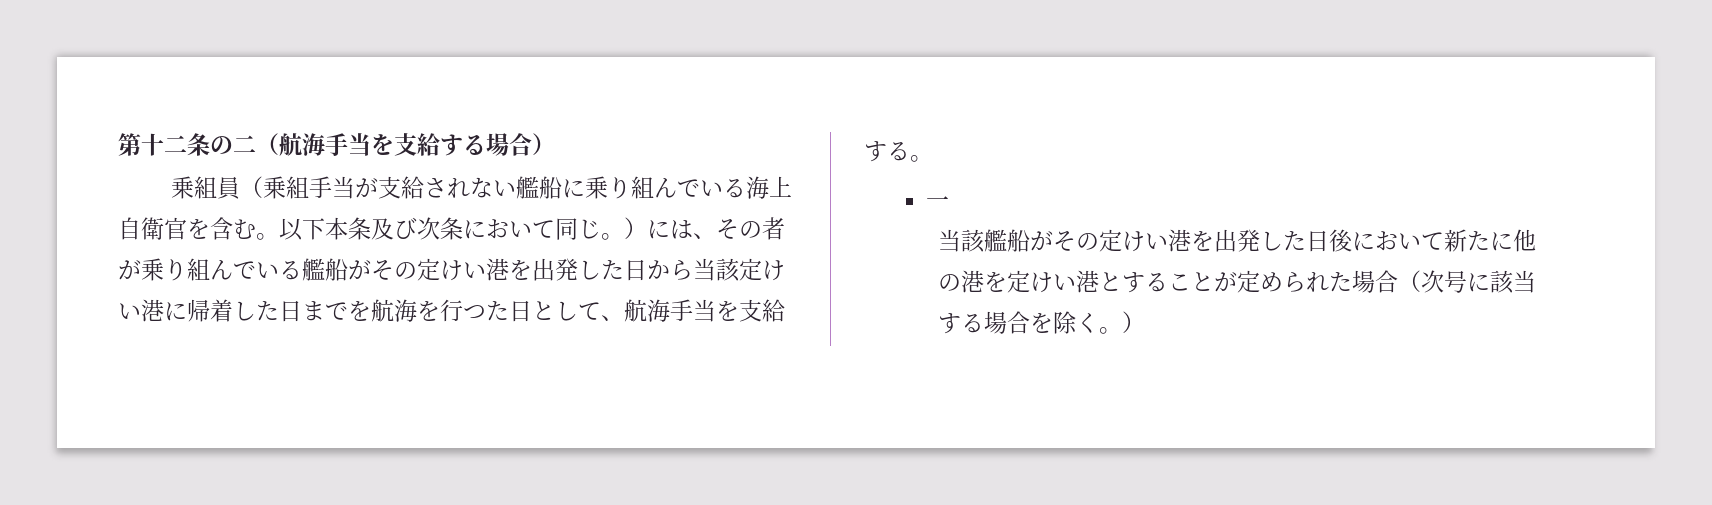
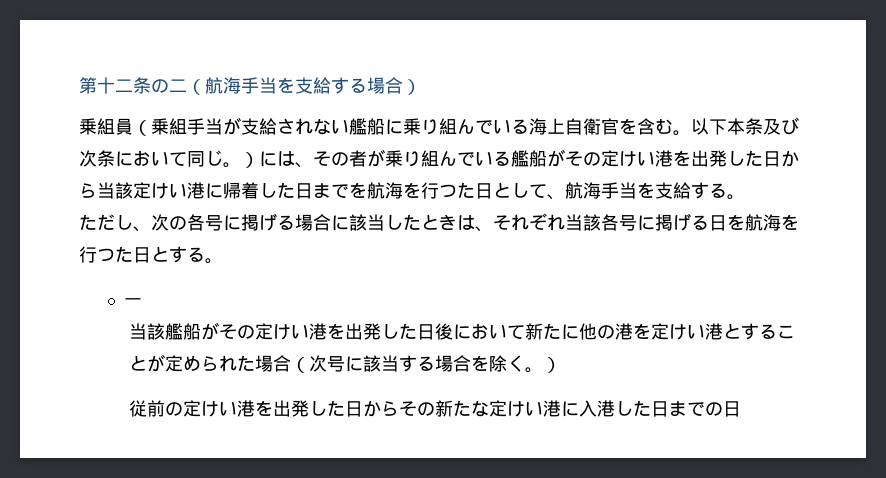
(933, 158) none -> [79,213,799,232] [79,246,223,264] // ただし、次の各号に掲げる場合に該当したときは、それぞれ当該各号に掲げる日を航海を行つた日とする。
(1146, 322) none -> [129,400,742,417] // 従前の定けい港を出発した日からその新たな定けい港に入港した日までの日

